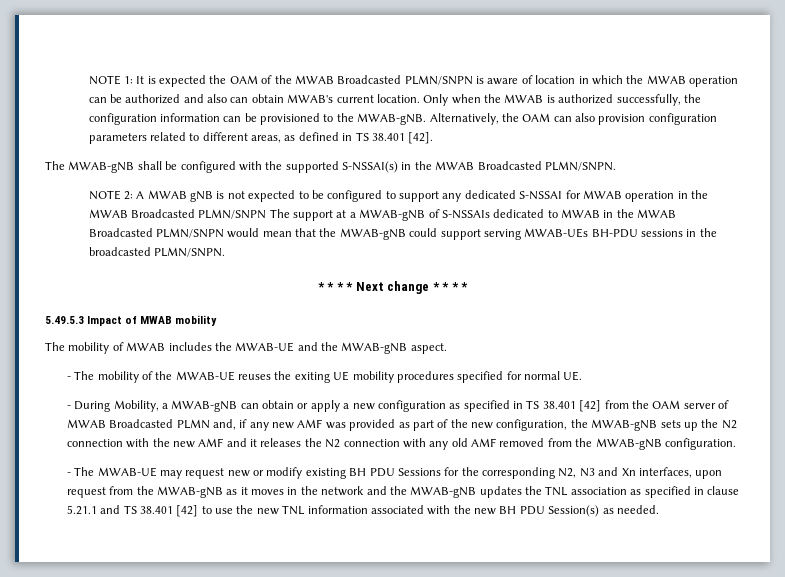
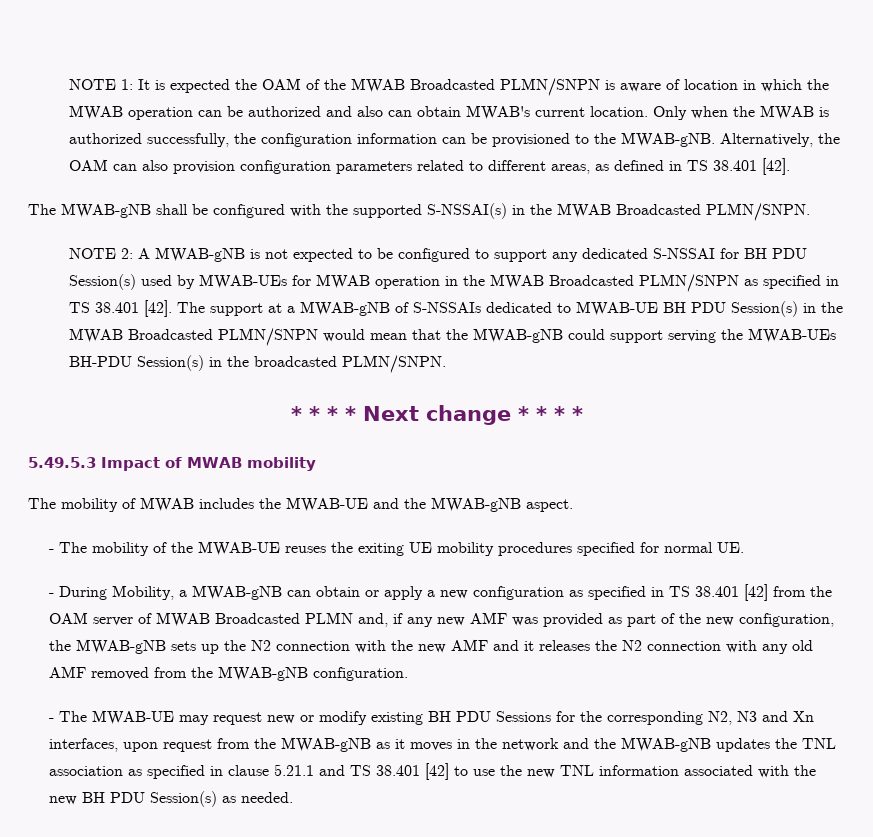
[147,190,214,202] MWAB gNB -> [155,247,246,262] MWAB-gNB
(581, 194) none -> [744,248,808,259] [69,274,312,290] BH PDU Session(s) used by MWAB-UEs for
(267, 214) none -> [744,275,840,289] [69,300,173,317] as specified in TS 38.401 [42].
[561,209,601,218] MWAB -> [576,301,799,317] MWAB-UE BH PDU Session(s)
(521, 234) none -> [721,329,744,340] the
[641,229,684,237] sessions -> [137,355,205,371] Session(s)

